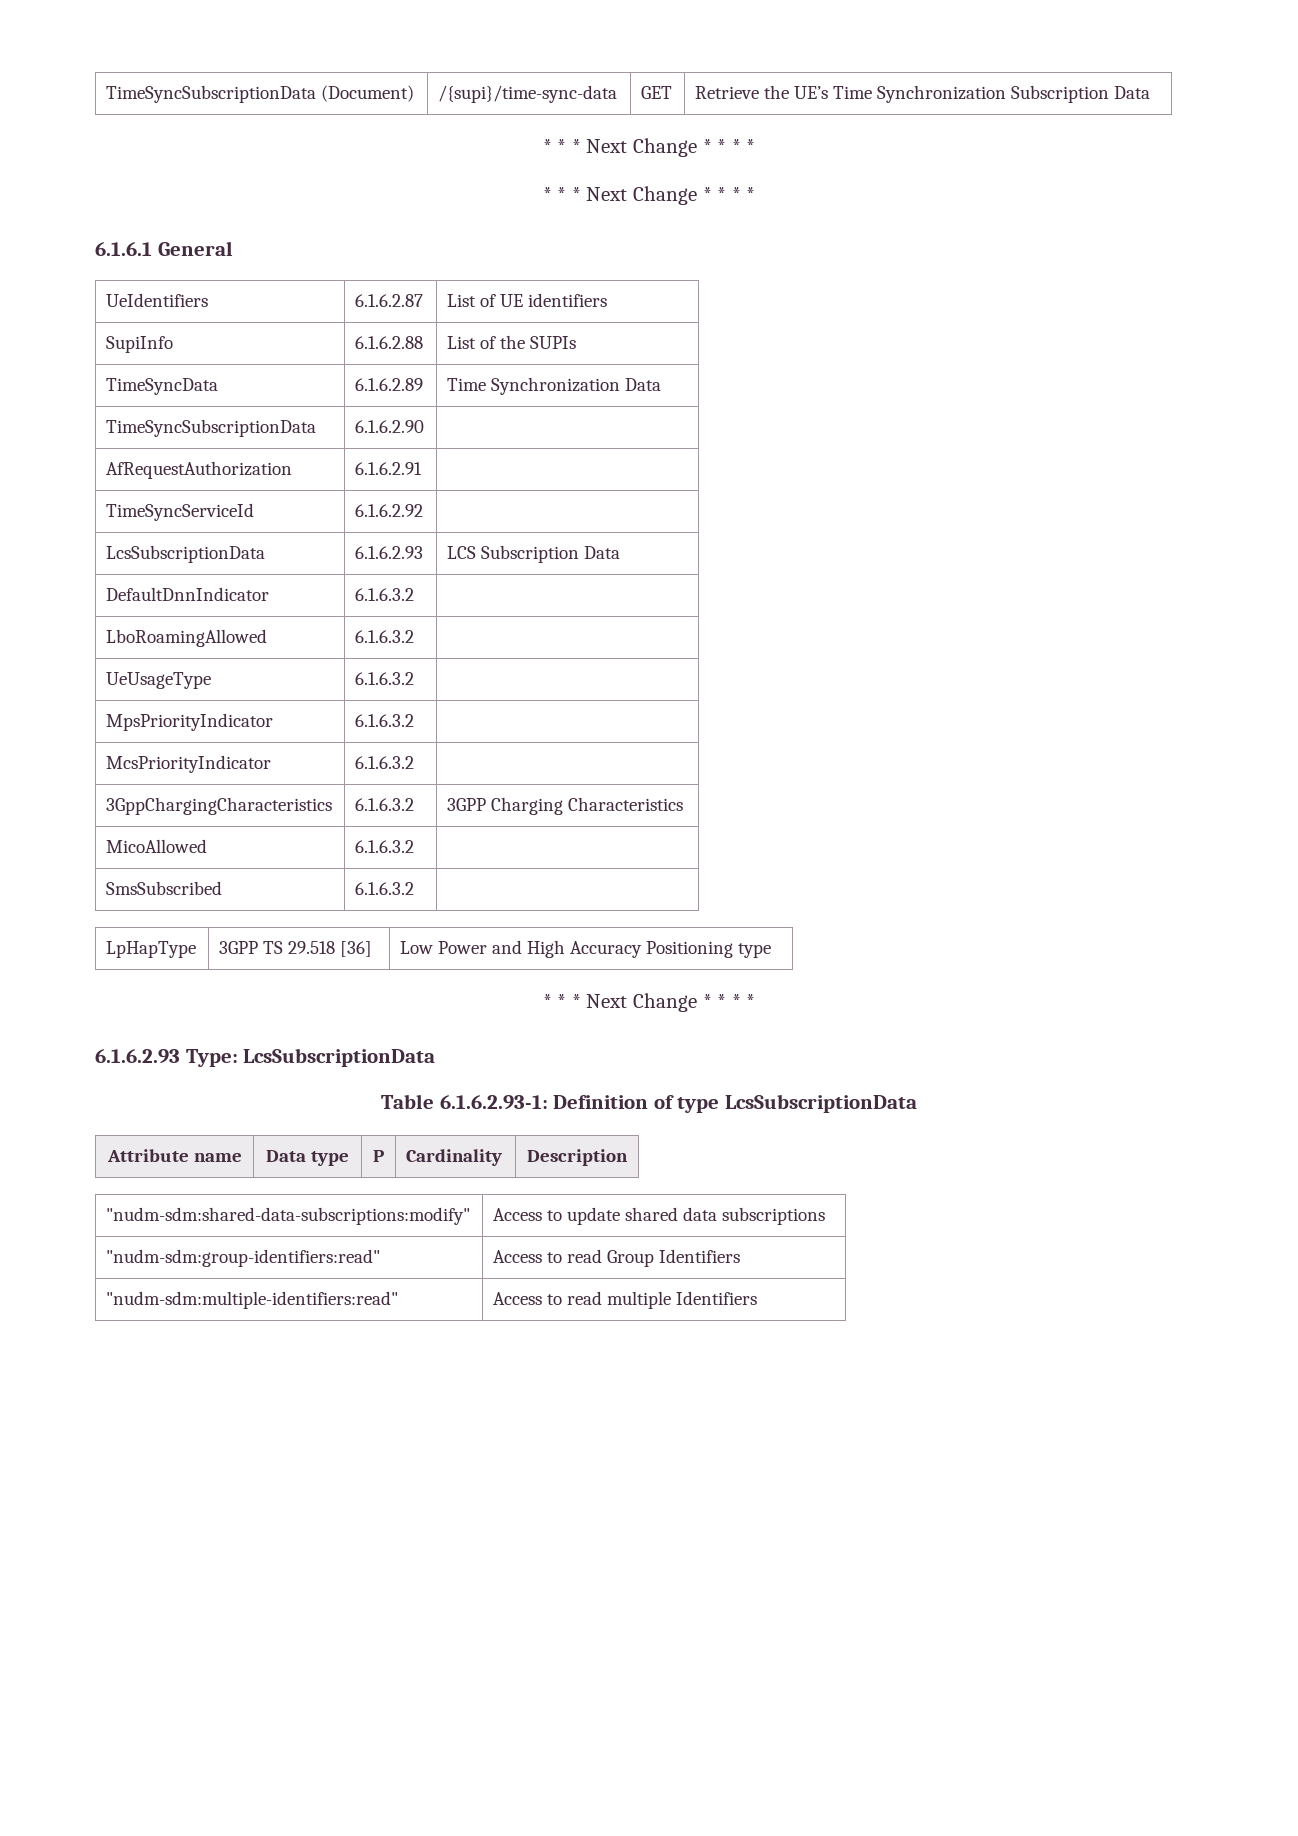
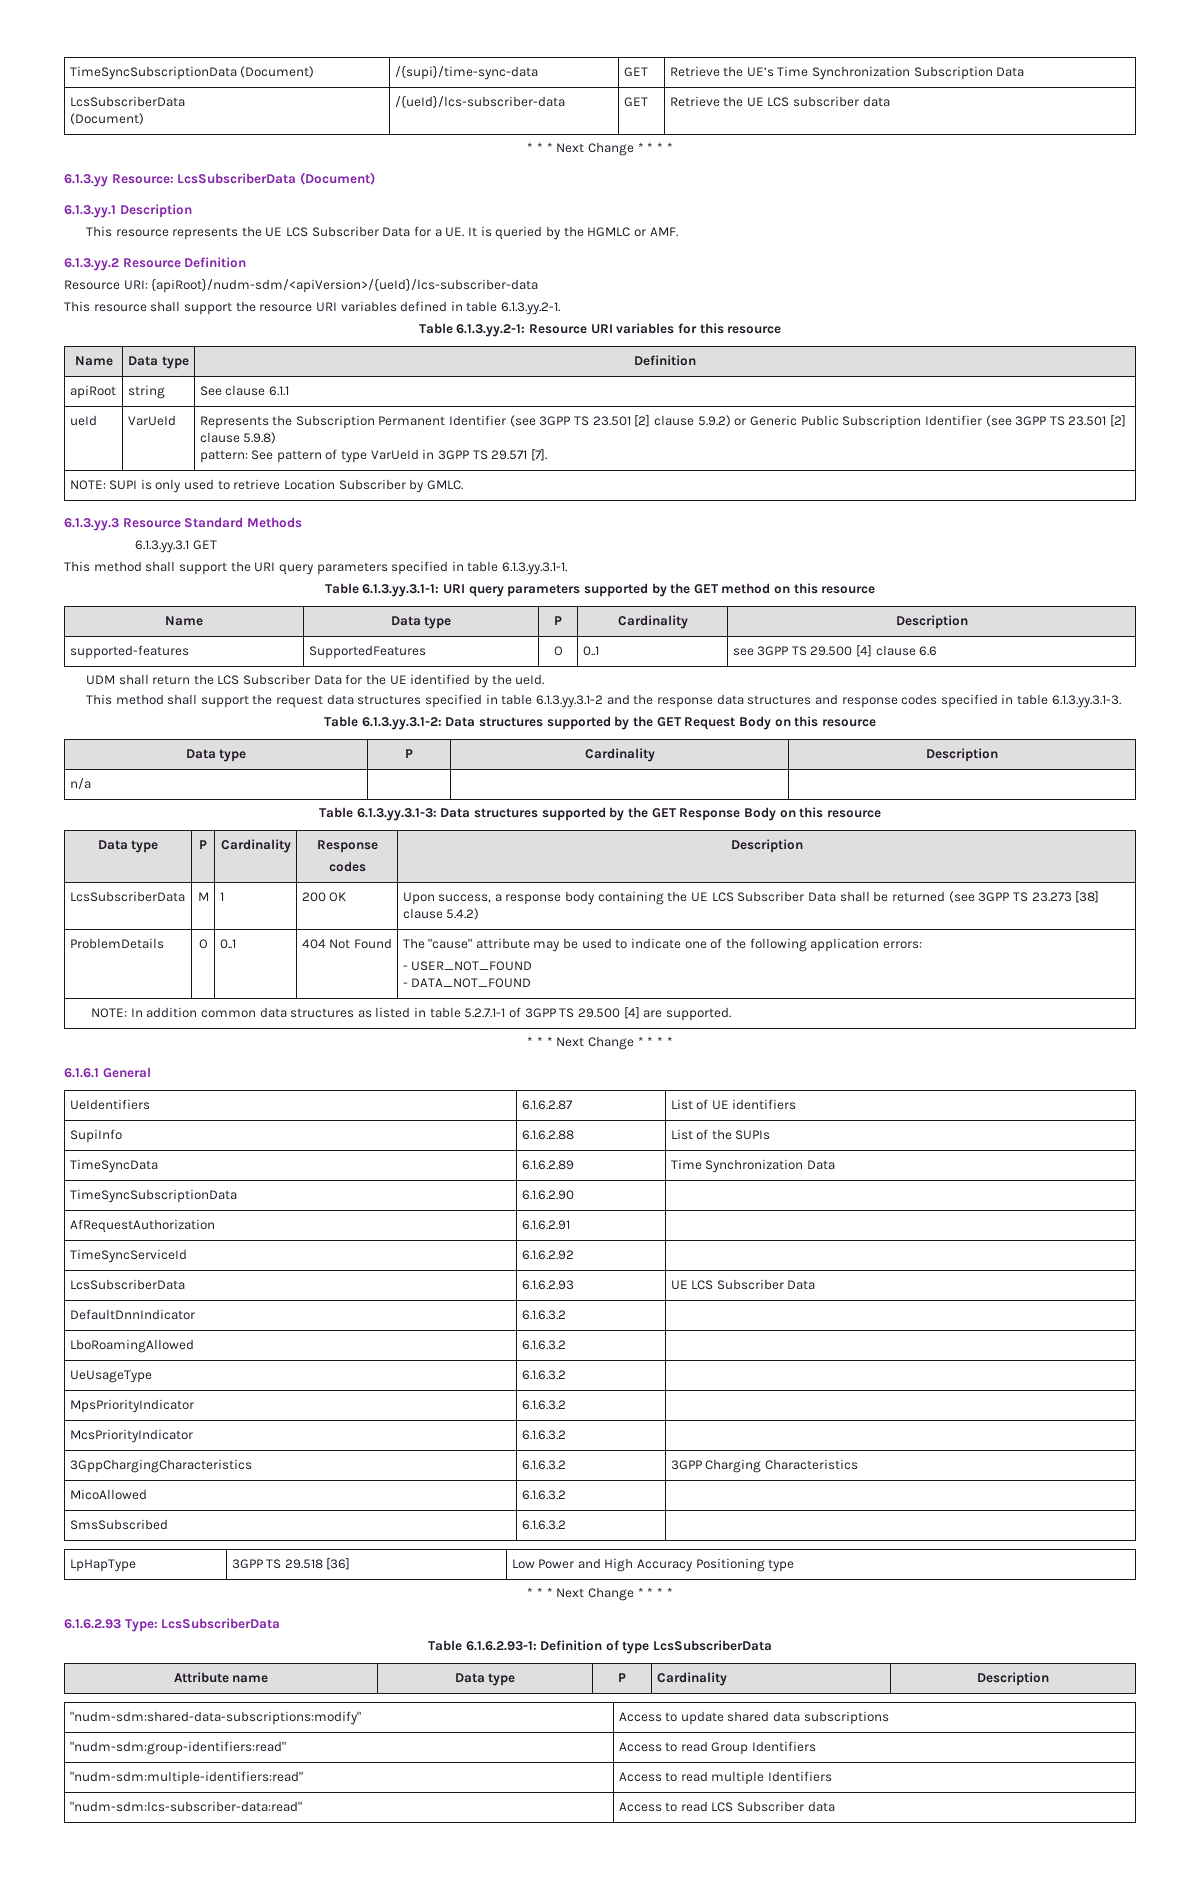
[542,138,756,157] // * * * Next Change * * * * -> [69,96,185,107] [69,113,144,125] [394,95,565,108] [623,97,648,107] [669,96,890,107] [527,142,673,156] [64,172,375,187] [64,204,192,218] [85,226,678,240] [64,257,247,271] [64,278,539,293] [64,301,561,315] [418,323,782,337] [74,356,113,366] [128,356,189,369] [633,355,696,366] [69,385,116,399] [127,385,165,399] [199,385,289,396] [69,415,97,426] [127,415,176,426] [199,415,1127,429] [199,432,277,444] [199,449,548,463] [69,479,464,493] [64,517,302,531] [135,540,217,553] [64,561,568,575] [324,583,876,597] [165,616,203,626] [390,616,452,629] [554,616,562,625] [617,615,688,629] [895,615,968,629] [69,645,189,659] [308,645,426,659] [553,646,563,656] [582,646,599,656] [732,645,938,657] [85,674,545,688] [85,694,1121,708] [324,716,876,730] [185,749,247,762] [405,749,413,758] [584,748,655,762] [925,748,998,762] [69,778,91,789] [319,807,881,821] [97,840,159,853] [199,840,207,849] [220,839,291,853] [316,840,378,853] [328,861,366,872] [730,839,803,853] [69,891,185,902] [197,892,209,901] [219,892,224,901] [301,892,347,902] [402,891,1100,905] [402,908,480,920] [69,938,164,949] [198,939,208,949] [219,939,236,949] [301,938,392,949] [402,938,922,952] [402,961,533,971] [402,978,532,988] [90,1007,731,1021] // LcsSubscriberData // (Document) | /{ueId}/lcs-subscriber-data | GET | Retrieve the UE LCS subscriber data // * * * Next Change * * * * // 6.1.3.yy Resource: LcsSubscriberData (Document) // 6.1.3.yy.1 Description // This resource represents the UE LCS Subscriber Data for a UE. It is queried by the HGMLC or AMF. // 6.1.3.yy.2 Resource Definition // Resource URI: {apiRoot}/nudm-sdm/<apiVersion>/{ueId}/lcs-subscriber-data // This resource shall support the resource URI variables defined in table 6.1.3.yy.2-1. // Table 6.1.3.yy.2-1: Resource URI variables for this resource // Name | Data type | Definition // apiRoot | string | See clause 6.1.1 // ueId | VarUeId | Represents the Subscription Permanent Identifier (see 3GPP TS 23.501 [2] clause 5.9.2) or Generic Public Subscription Identifier (see 3GPP TS 23.501 [2] clause 5.9.8) // pattern: See pattern of type VarUeId in 3GPP TS 29.571 [7]. // NOTE: SUPI is only used to retrieve Location Subscriber by GMLC. // 6.1.3.yy.3 Resource Standard Methods // 6.1.3.yy.3.1 GET // This method shall support the URI query parameters specified in table 6.1.3.yy.3.1-1. // Table 6.1.3.yy.3.1-1: URI query parameters supported by the GET method on this resource // Name | Data type | P | Cardinality | Description // supported-features | SupportedFeatures | O | 0..1 | see 3GPP TS 29.500 [4] clause 6.6 // UDM shall return the LCS Subscriber Data for the UE identified by the ueId. // This method shall support the request data structures specified in table 6.1.3.yy.3.1-2 and the response data structures and response codes specified in table 6.1.3.yy.3.1-3. // Table 6.1.3.yy.3.1-2: Data structures supported by the GET Request Body on this resource // Data type | P | Cardinality | Description // n/a | | | // Table 6.1.3.yy.3.1-3: Data structures supported by the GET Response Body on this resource // Data type | P | Cardinality | Response // codes | Description // LcsSubscriberData | M | 1 | 200 OK | Upon success, a response body containing the UE LCS Subscriber Data shall be returned (see 3GPP TS 23.273 [38] clause 5.4.2) // ProblemDetails | O | 0..1 | 404 Not Found | The "cause" attribute may be used to indicate one of the following application errors: // - USER_NOT_FOUND // - DATA_NOT_FOUND // NOTE: In addition common data structures as listed in table 5.2.7.1-1 of 3GPP TS 29.500 [4] are supported.
[106,545,266,563] LcsSubscriptionData -> [69,1279,185,1290] LcsSubscriberData
[447,545,580,563] LCS Subscription -> [670,1279,784,1290] UE LCS Subscriber
[243,1048,436,1067] LcsSubscriptionData -> [161,1618,281,1629] LcsSubscriberData
[724,1094,917,1113] LcsSubscriptionData -> [653,1640,773,1651] LcsSubscriberData
(758, 1298) none -> [69,1801,302,1812] [618,1801,835,1812] // "nudm-sdm:lcs-subscriber-data:read" | Access to read LCS Subscriber data

